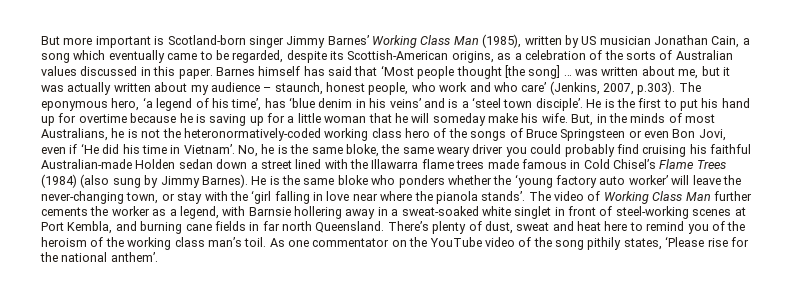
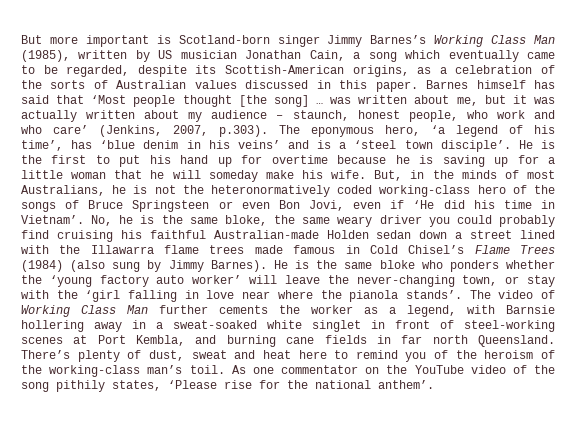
[327,35,369,45] Barnes’ -> [370,35,427,44] Barnes’s
[183,128,402,141] heteronormatively-coded working class -> [210,185,471,197] heteronormatively coded working-class
[127,237,205,250] working class -> [49,365,141,377] working-class

